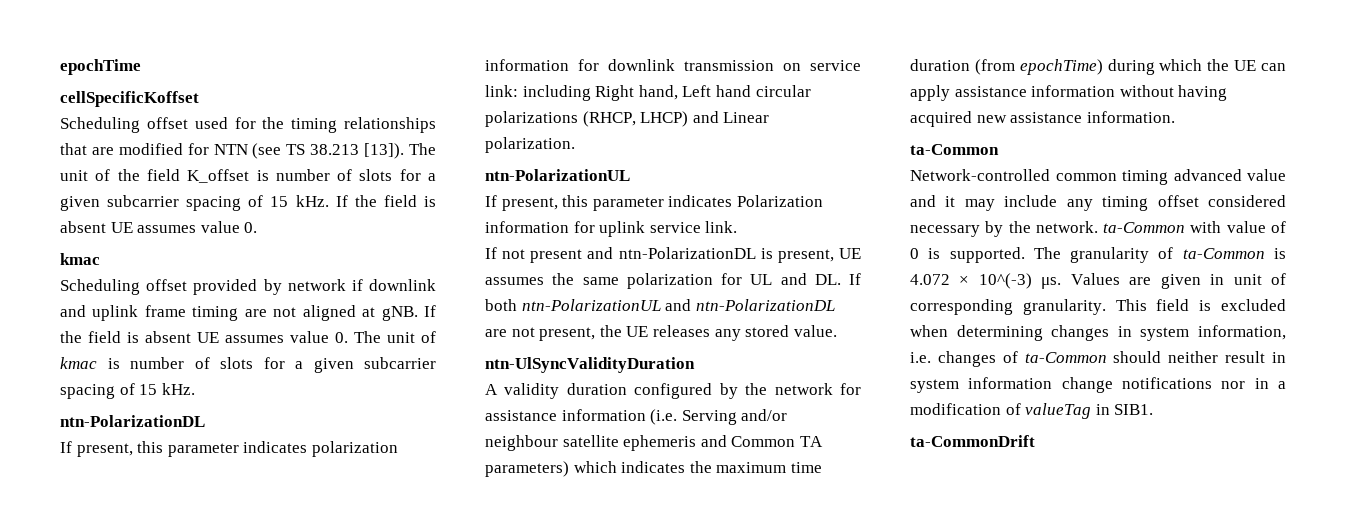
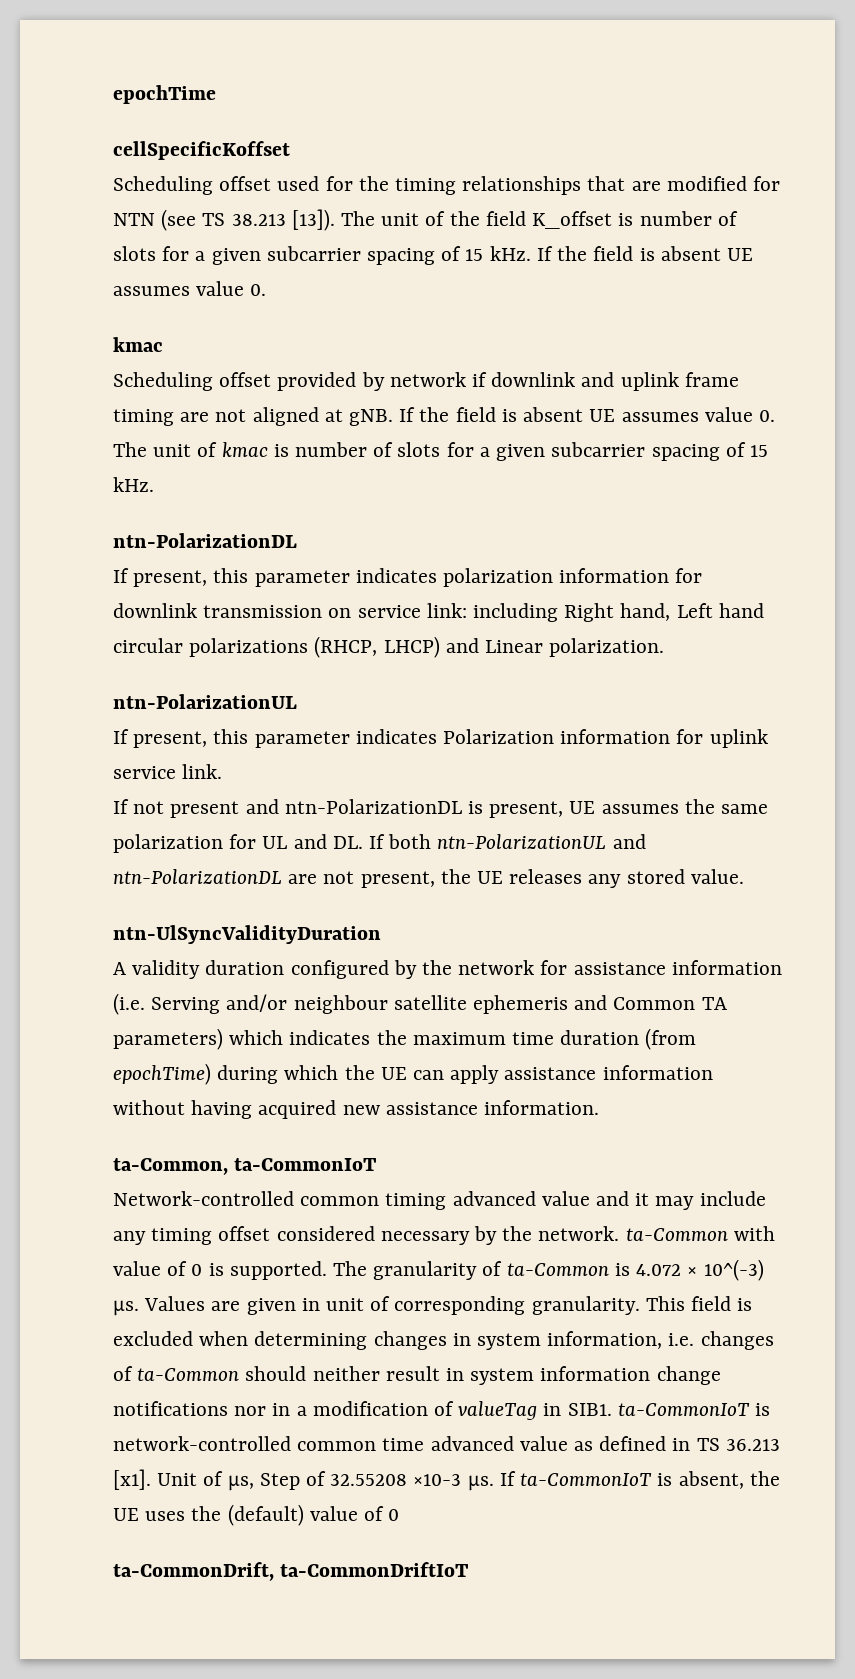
[910,144,999,155] ta-Common -> [113,1158,378,1175] ta-Common, ta-CommonIoT
[910,435,1035,447] // ta-CommonDrift -> [617,1403,771,1416] [113,1436,780,1451] [113,1469,780,1491] [113,1504,400,1526] [113,1562,470,1581] ta-CommonIoT is network-controlled common time advanced value as defined in TS 36.213 [x1]. Unit of μs, Step of 32.55208 ×10-3 μs. If ta-CommonIoT is absent, the UE uses the (default) value of 0 // ta-CommonDrift, ta-CommonDriftIoT

